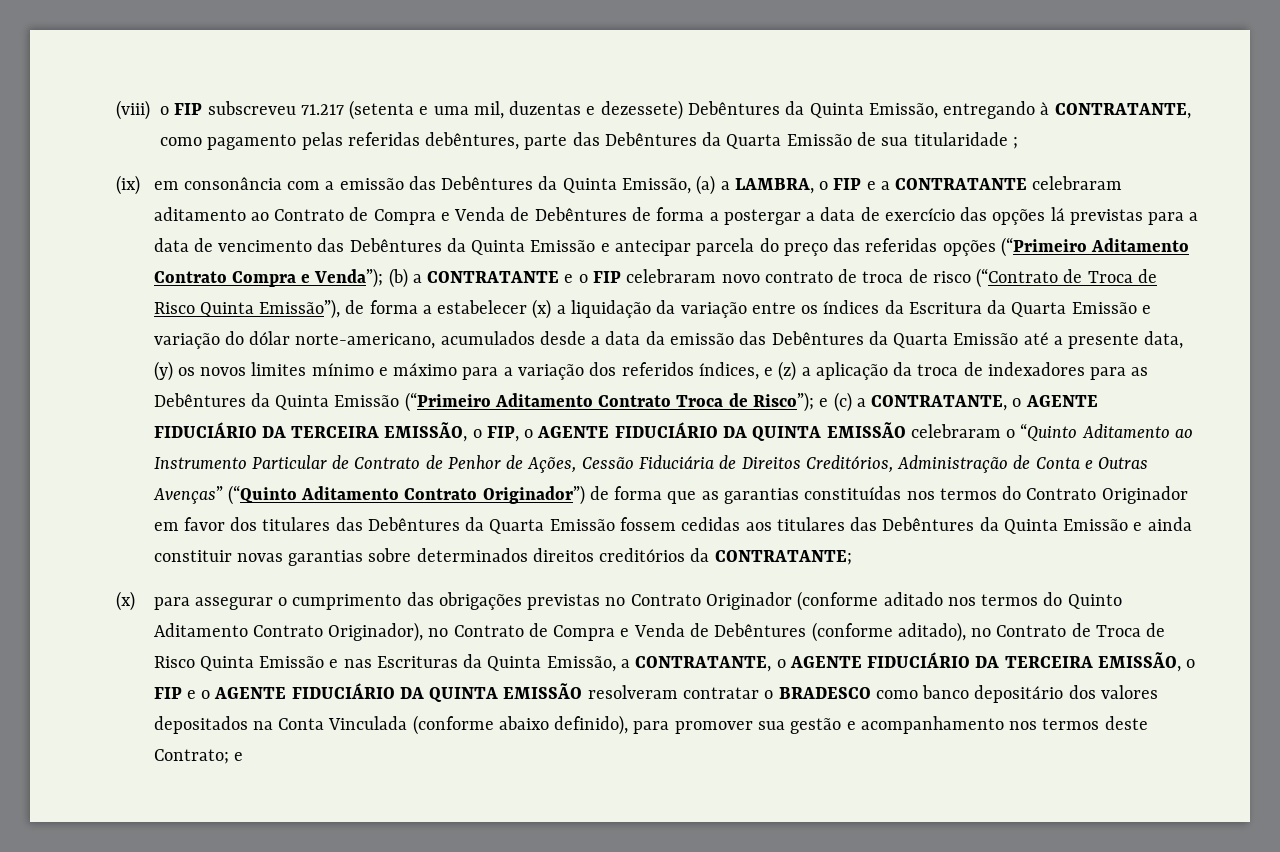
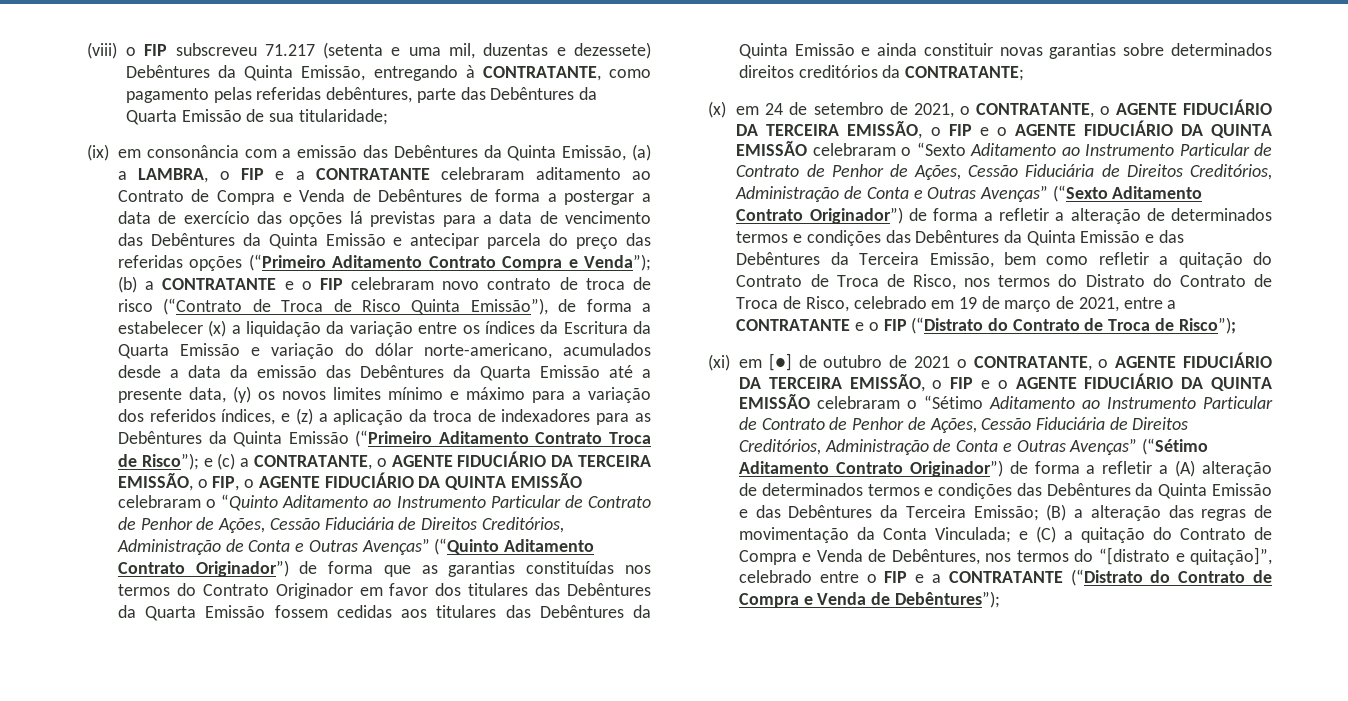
[913,132,1018,149] titularidade ; -> [298,109,388,125] titularidade;
[153,591,1122,611] [153,622,1166,642] [153,654,630,672] para assegurar o cumprimento das obrigações previstas no Contrato Originador (conforme aditado nos termos do Quinto Aditamento Contrato Originador), no Contrato de Compra e Venda de Debêntures (conforme aditado), no Contrato de Troca de Risco Quinta Emissão e nas Escrituras da Quinta Emissão, a -> [736,102,970,118] em 24 de setembro de 2021, o
[587,685,1158,703] [153,715,1148,735] [153,749,243,764] resolveram contratar o BRADESCO como banco depositário dos valores depositados na Conta Vinculada (conforme abaixo definido), para promover sua gestão e acompanhamento nos termos deste Contrato; e -> [812,142,1272,156] [736,164,1272,180] [735,185,1203,202] [736,207,1272,224] [736,230,1184,246] [736,252,1272,268] [736,274,1272,290] [736,296,1177,312] [736,317,1236,334] [708,352,1272,371] [738,373,1272,392] [738,394,1273,409] [738,417,1189,433] [738,438,1209,455] [738,460,1272,477] [738,483,1272,499] [738,504,1272,521] [738,526,1272,543] [738,547,1272,565] [738,569,1272,586] [738,591,1000,608] celebraram o “Sexto Aditamento ao Instrumento Particular de Contrato de Penhor de Ações, Cessão Fiduciária de Direitos Creditórios, Administração de Conta e Outras Avenças” (“Sexto Aditamento Contrato Originador”) de forma a refletir a alteração de determinados termos e condições das Debêntures da Quinta Emissão e das Debêntures da Terceira Emissão, bem como refletir a quitação do Contrato de Troca de Risco, nos termos do Distrato do Contrato de Troca de Risco, celebrado em 19 de março de 2021, entre a CONTRATANTE e o FIP (“Distrato do Contrato de Troca de Risco”); // (xi) em [●] de outubro de 2021 o CONTRATANTE, o AGENTE FIDUCIÁRIO DA TERCEIRA EMISSÃO, o FIP e o AGENTE FIDUCIÁRIO DA QUINTA EMISSÃO celebraram o “Sétimo Aditamento ao Instrumento Particular de Contrato de Penhor de Ações, Cessão Fiduciária de Direitos Creditórios, Administração de Conta e Outras Avenças” (“Sétimo Aditamento Contrato Originador”) de forma a refletir a (A) alteração de determinados termos e condições das Debêntures da Quinta Emissão e das Debêntures da Terceira Emissão; (B) a alteração das regras de movimentação da Conta Vinculada; e (C) a quitação do Contrato de Compra e Venda de Debêntures, nos termos do “[distrato e quitação]”, celebrado entre o FIP e a CONTRATANTE (“Distrato do Contrato de Compra e Venda de Debêntures”);

